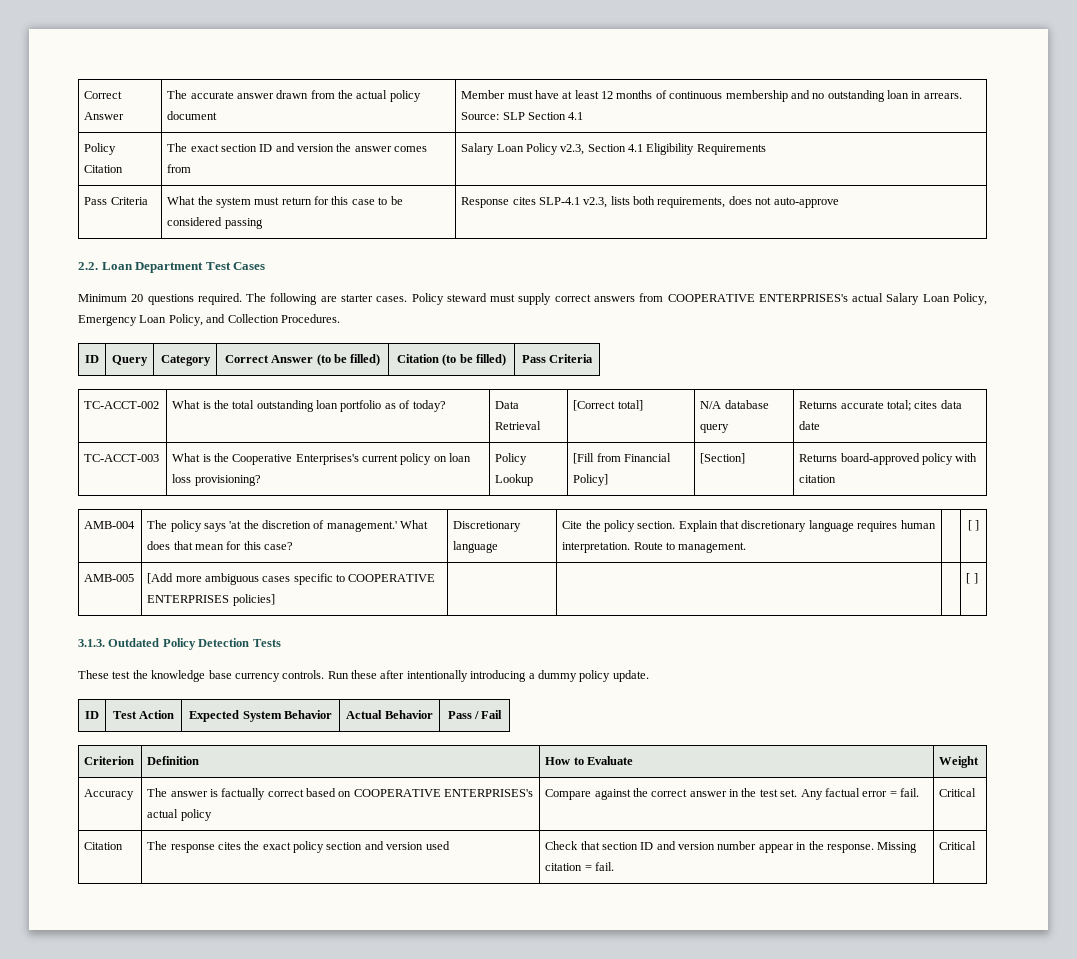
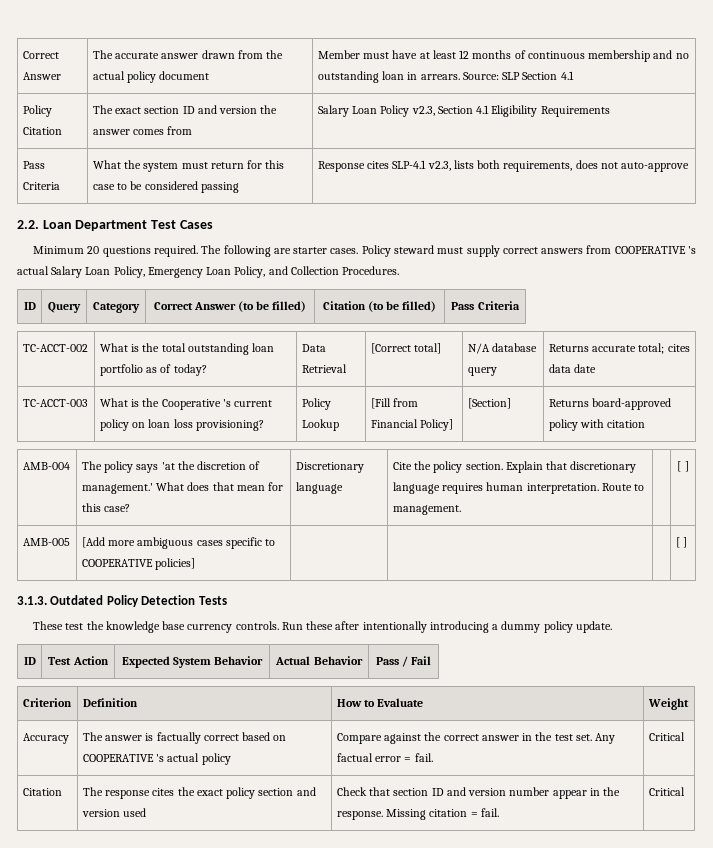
[758,294,848,302] ENTERPRISES's -> [688,246,697,254] 's
[295,454,359,465] Enterprises's -> [222,399,231,407] 's
[147,595,230,603] ENTERPRISES -> (153, 563) none
[444,789,534,797] ENTERPRISES's -> [156,754,165,762] 's

